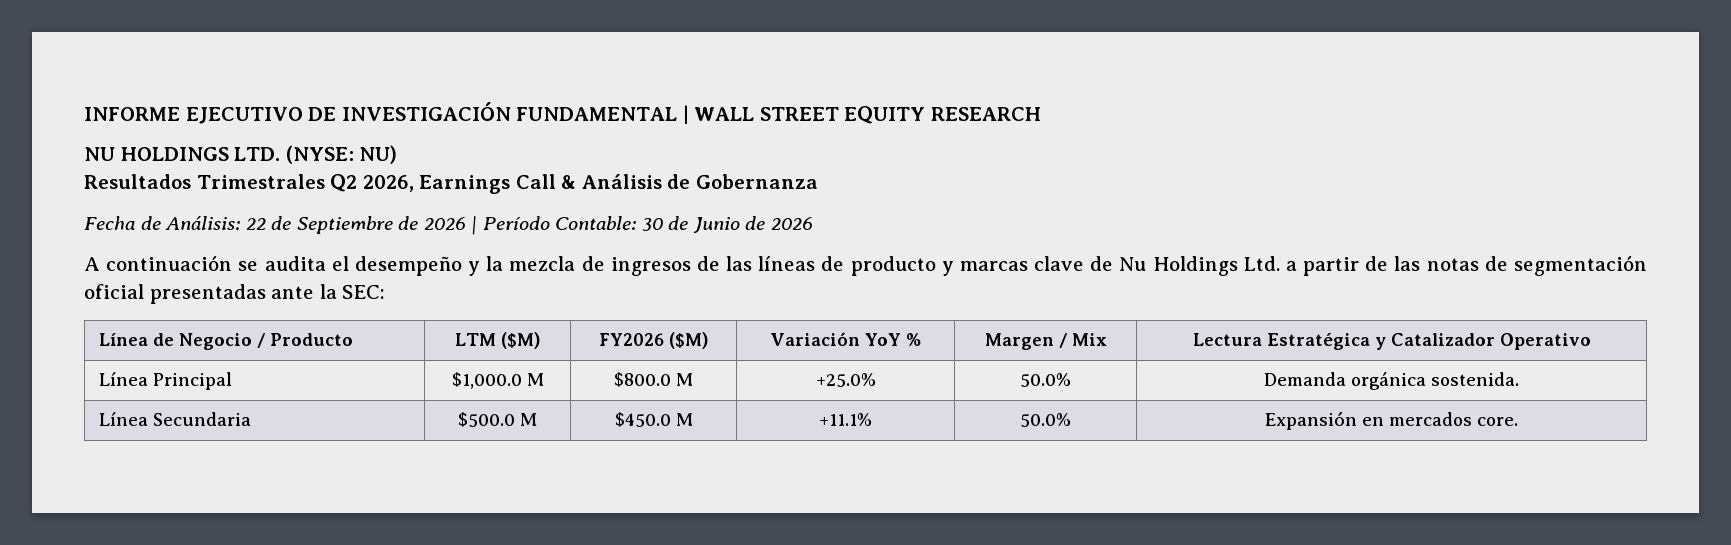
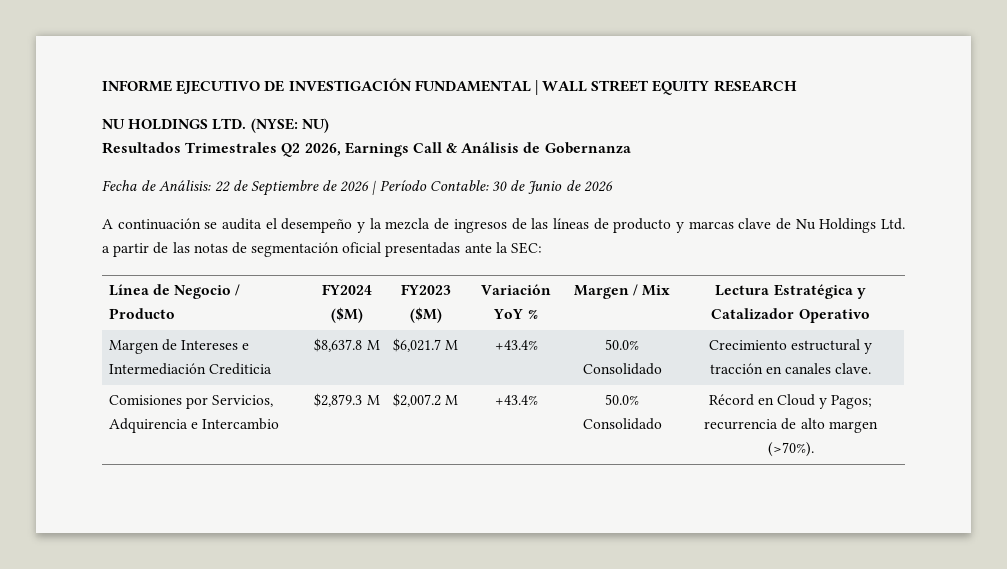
[454,332,541,349] [598,333,664,346] LTM ($M) | FY2026 -> [322,284,372,295] [331,307,363,323] [400,284,451,295] FY2024 ($M) | FY2023
[98,372,232,390] [451,372,544,389] [614,372,693,387] [815,373,876,387] [1020,373,1071,387] [1264,372,1519,390] [98,412,251,426] [458,412,537,427] [614,412,693,427] [819,413,872,426] [1020,413,1071,427] [1265,411,1518,430] Línea Principal | $1,000.0 M | $800.0 M | +25.0% | 50.0% | Demanda orgánica sostenida. // Línea Secundaria | $500.0 M | $450.0 M | +11.1% | 50.0% | Expansión en mercados core. -> [108,339,250,354] [108,363,272,375] [314,338,380,352] [392,338,459,352] [494,340,538,350] [605,339,639,350] [582,363,662,375] [708,339,873,354] [709,363,872,374] [108,395,273,409] [108,418,279,433] [314,393,380,407] [392,393,459,407] [494,395,538,405] [605,394,639,405] [582,418,662,430] [708,394,873,409] [704,418,878,433] [767,442,814,457] Margen de Intereses e Intermediación Crediticia | $8,637.8 M | $6,021.7 M | +43.4% | 50.0% Consolidado | Crecimiento estructural y tracción en canales clave. // Comisiones por Servicios, Adquirencia e Intercambio | $2,879.3 M | $2,007.2 M | +43.4% | 50.0% Consolidado | Récord en Cloud y Pagos; recurrencia de alto margen (>70%).

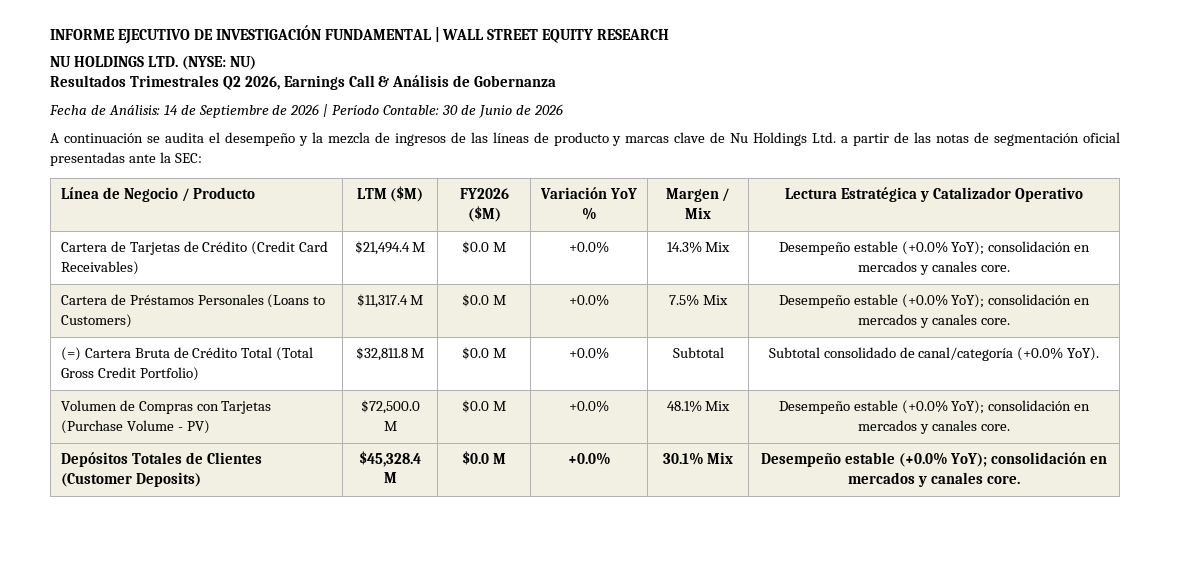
[214,181,230,192] 22 -> [163,105,178,115] 14
[322,284,372,295] [331,307,363,323] [400,284,451,295] FY2024 ($M) | FY2023 -> [356,186,424,202] [459,188,509,199] LTM ($M) | FY2026
[108,339,250,354] [108,363,272,375] [314,338,380,352] [392,338,459,352] [494,340,538,350] [605,339,639,350] [582,363,662,375] [708,339,873,354] [709,363,872,374] [108,395,273,409] [108,418,279,433] [314,393,380,407] [392,393,459,407] [494,395,538,405] [605,394,639,405] [582,418,662,430] [708,394,873,409] [704,418,878,433] [767,442,814,457] Margen de Intereses e Intermediación Crediticia | $8,637.8 M | $6,021.7 M | +43.4% | 50.0% Consolidado | Crecimiento estructural y tracción en canales clave. // Comisiones por Servicios, Adquirencia e Intercambio | $2,879.3 M | $2,007.2 M | +43.4% | 50.0% Consolidado | Récord en Cloud y Pagos; recurrencia de alto margen (>70%). -> [60,241,329,255] [60,261,139,275] [354,241,426,255] [462,241,506,254] [569,241,609,253] [666,241,731,253] [778,241,1091,255] [858,261,1010,275] [60,294,326,308] [60,314,132,328] [356,294,424,308] [462,294,506,307] [569,294,609,306] [669,294,728,306] [778,294,1091,308] [858,314,1010,328] [60,347,314,361] [60,367,199,381] [355,347,425,361] [462,347,506,360] [569,347,609,359] [672,347,724,358] [768,347,1100,361] [60,400,272,414] [60,420,210,434] [360,400,420,414] [383,421,397,431] [462,400,506,413] [569,400,609,412] [666,400,731,412] [778,400,1091,414] [858,420,1010,434] [60,452,262,467] [60,472,201,487] [359,451,421,467] [383,472,397,483] [462,451,506,465] [567,452,611,465] [662,452,734,465] [760,452,1108,467] [848,472,1020,487] Cartera de Tarjetas de Crédito (Credit Card Receivables) | $21,494.4 M | $0.0 M | +0.0% | 14.3% Mix | Desempeño estable (+0.0% YoY); consolidación en mercados y canales core. // Cartera de Préstamos Personales (Loans to Customers) | $11,317.4 M | $0.0 M | +0.0% | 7.5% Mix | Desempeño estable (+0.0% YoY); consolidación en mercados y canales core. // (=) Cartera Bruta de Crédito Total (Total Gross Credit Portfolio) | $32,811.8 M | $0.0 M | +0.0% | Subtotal | Subtotal consolidado de canal/categoría (+0.0% YoY). // Volumen de Compras con Tarjetas (Purchase Volume - PV) | $72,500.0 M | $0.0 M | +0.0% | 48.1% Mix | Desempeño estable (+0.0% YoY); consolidación en mercados y canales core. // Depósitos Totales de Clientes (Customer Deposits) | $45,328.4 M | $0.0 M | +0.0% | 30.1% Mix | Desempeño estable (+0.0% YoY); consolidación en mercados y canales core.

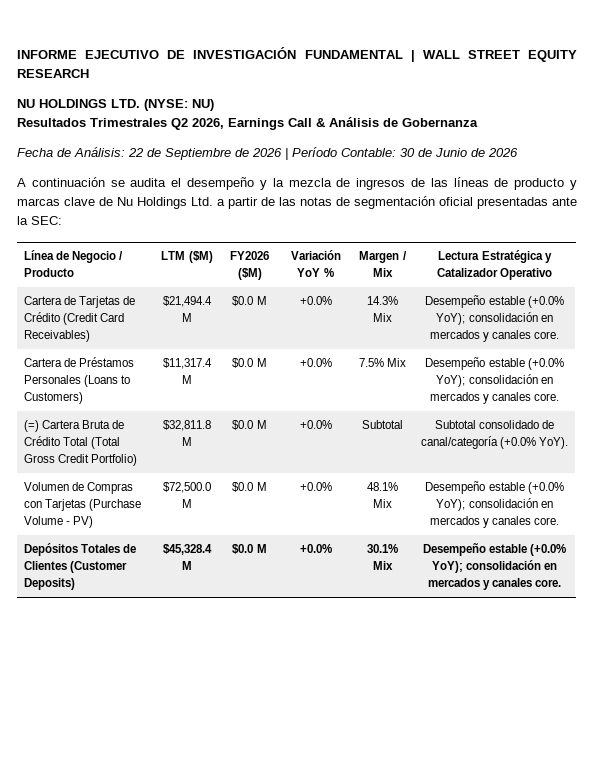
[163,105,178,115] 14 -> [128,148,144,157] 22

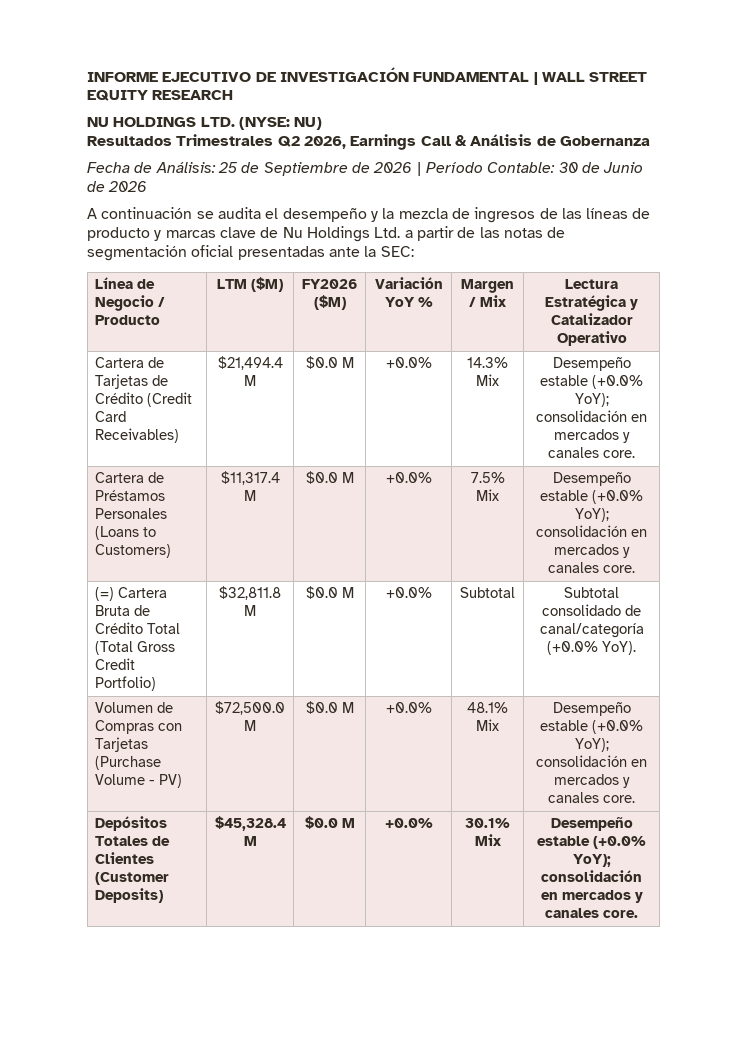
[128,148,144,157] 22 -> [217,162,237,173] 25

